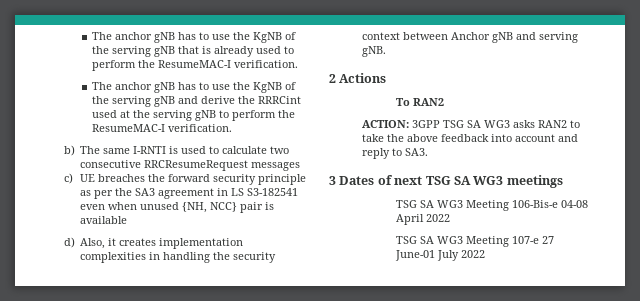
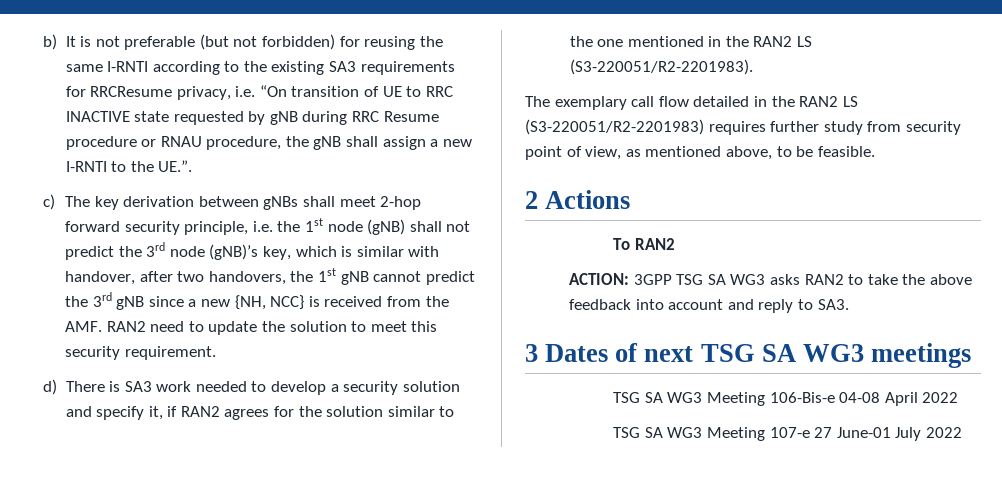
[92,32,297,43] [92,46,295,57] [92,60,299,71] [92,82,297,93] [92,96,302,107] [92,110,296,121] [92,124,233,132] [63,145,290,156] [80,160,301,171] [63,173,307,185] [80,188,299,199] [80,202,275,213] [80,216,128,224] [63,237,244,249] [80,252,277,263] [362,32,579,43] [362,46,387,57] The anchor gNB has to use the KgNB of the serving gNB that is already used to perform the ResumeMAC-I verification. // The anchor gNB has to use the KgNB of the serving gNB and derive the RRRCint used at the serving gNB to perform the ResumeMAC-I verification. // b) The same I-RNTI is used to calculate two consecutive RRCResumeRequest messages // c) UE breaches the forward security principle as per the SA3 agreement in LS S3-182541 even when unused {NH, NCC} pair is available // d) Also, it creates implementation complexities in handling the security context between Anchor gNB and serving gNB. -> [43,34,443,50] [65,61,455,75] [65,85,453,100] [65,111,439,125] [65,136,472,150] [65,160,193,172] [43,194,422,210] [65,218,471,235] [65,242,440,260] [65,268,475,285] [65,292,449,310] [65,321,438,335] [65,346,216,360] [43,379,460,395] [65,406,455,420] [569,36,813,47] [569,59,753,75] [525,96,858,110] [525,119,961,135] [525,146,875,160] b) It is not preferable (but not forbidden) for reusing the same I-RNTI according to the existing SA3 requirements for RRCResume privacy, i.e. “On transition of UE to RRC INACTIVE state requested by gNB during RRC Resume procedure or RNAU procedure, the gNB shall assign a new I-RNTI to the UE.”. // c) The key derivation between gNBs shall meet 2-hop forward security principle, i.e. the 1st node (gNB) shall not predict the 3rd node (gNB)’s key, which is similar with handover, after two handovers, the 1st gNB cannot predict the 3rd gNB since a new {NH, NCC} is received from the AMF. RAN2 need to update the solution to meet this security requirement. // d) There is SA3 work needed to develop a security solution and specify it, if RAN2 agrees for the solution similar to the one mentioned in the RAN2 LS (S3-220051/R2-2201983). // The exemplary call flow detailed in the RAN2 LS (S3-220051/R2-2201983) requires further study from security point of view, as mentioned above, to be feasible.

